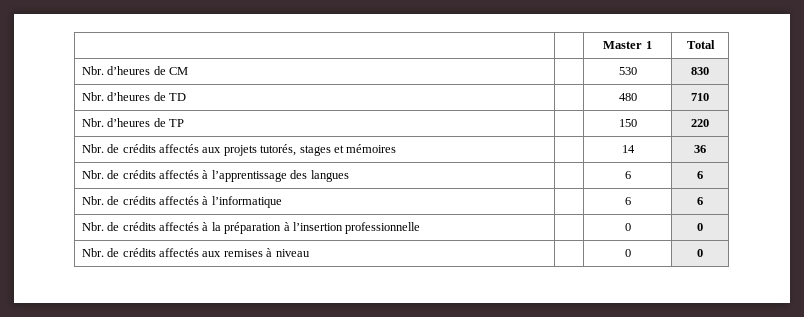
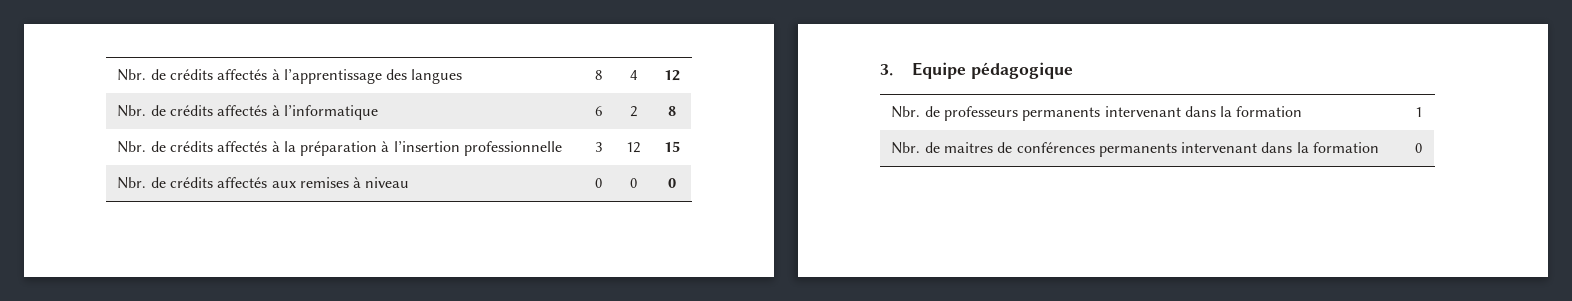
[603,41,652,49] [686,40,715,49] [81,66,189,75] [618,67,637,75] [691,67,709,75] [81,92,187,101] [618,93,637,101] [691,93,709,101] [81,118,185,127] [618,119,637,127] [691,119,709,127] [81,144,397,156] [621,145,635,153] [694,145,706,153] | | Master 1 | Total // Nbr. d’heures de CM | | 530 | 830 // Nbr. d’heures de TD | | 480 | 710 // Nbr. d’heures de TP | | 150 | 220 // Nbr. de crédits affectés aux projets tutorés, stages et mémoires | | 14 | 36 // -> (117, 75) none
[624,171,631,179] [697,171,703,179] | 6 | 6 -> [595,70,602,80] [629,70,638,80] [663,70,680,81] 8 | 4 | 12
[624,197,631,205] [697,197,703,205] | 6 | 6 -> [595,106,602,116] [629,106,637,117] [667,106,676,116] 6 | 2 | 8
[624,223,631,231] [697,223,703,231] | 0 | 0 -> [595,142,602,152] [626,142,640,153] [663,141,680,152] 3 | 12 | 15
[624,249,631,257] [697,249,703,257] | 0 | 0 -> [595,178,602,188] [629,178,637,188] [667,178,676,188] [880,62,1073,79] [891,106,1303,121] [1415,107,1422,117] [891,142,1380,157] [1415,143,1422,153] 0 | 0 | 0 // 3. Equipe pédagogique // Nbr. de professeurs permanents intervenant dans la formation | 1 // Nbr. de maitres de conférences permanents intervenant dans la formation | 0

